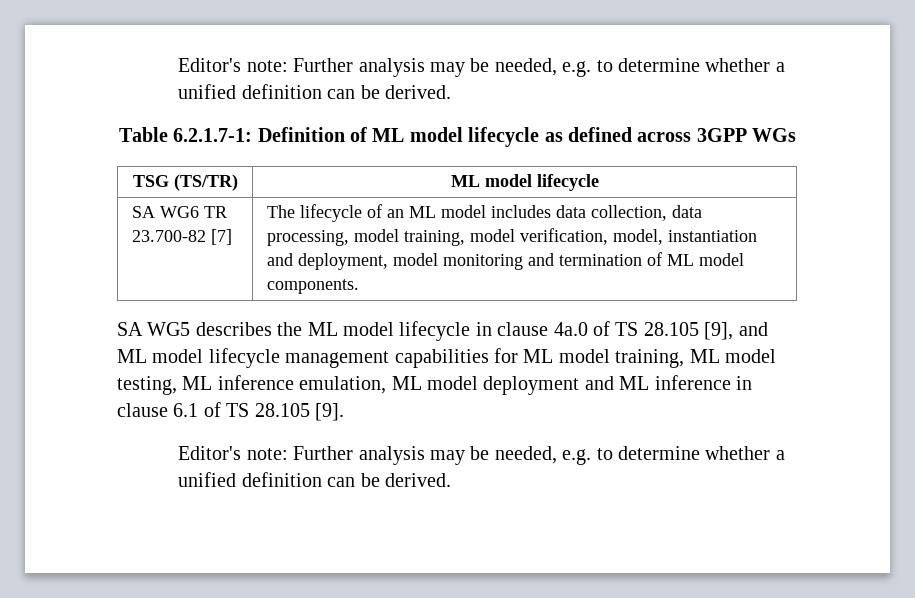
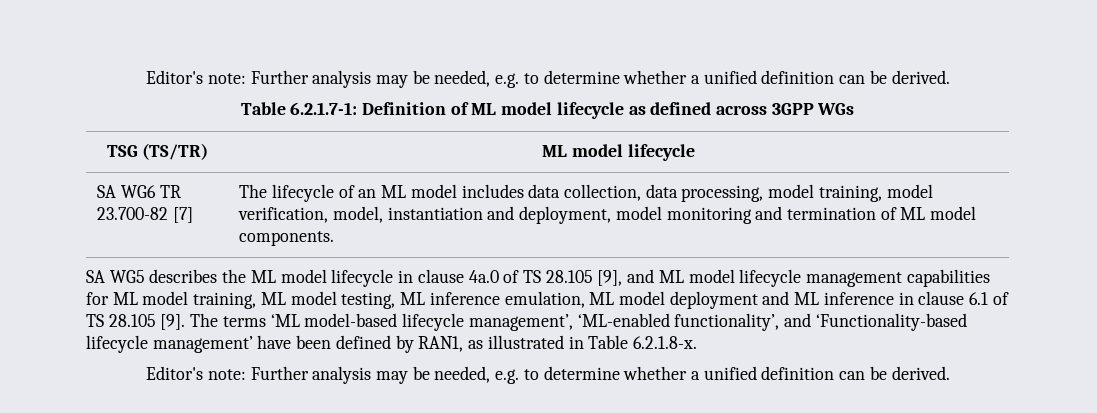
(344, 412) none -> [190,313,967,331] [86,335,697,353] The terms ‘ML model-based lifecycle management’, ‘ML-enabled functionality’, and ‘Functionality-based lifecycle management’ have been defined by RAN1, as illustrated in Table 6.2.1.8-x.

